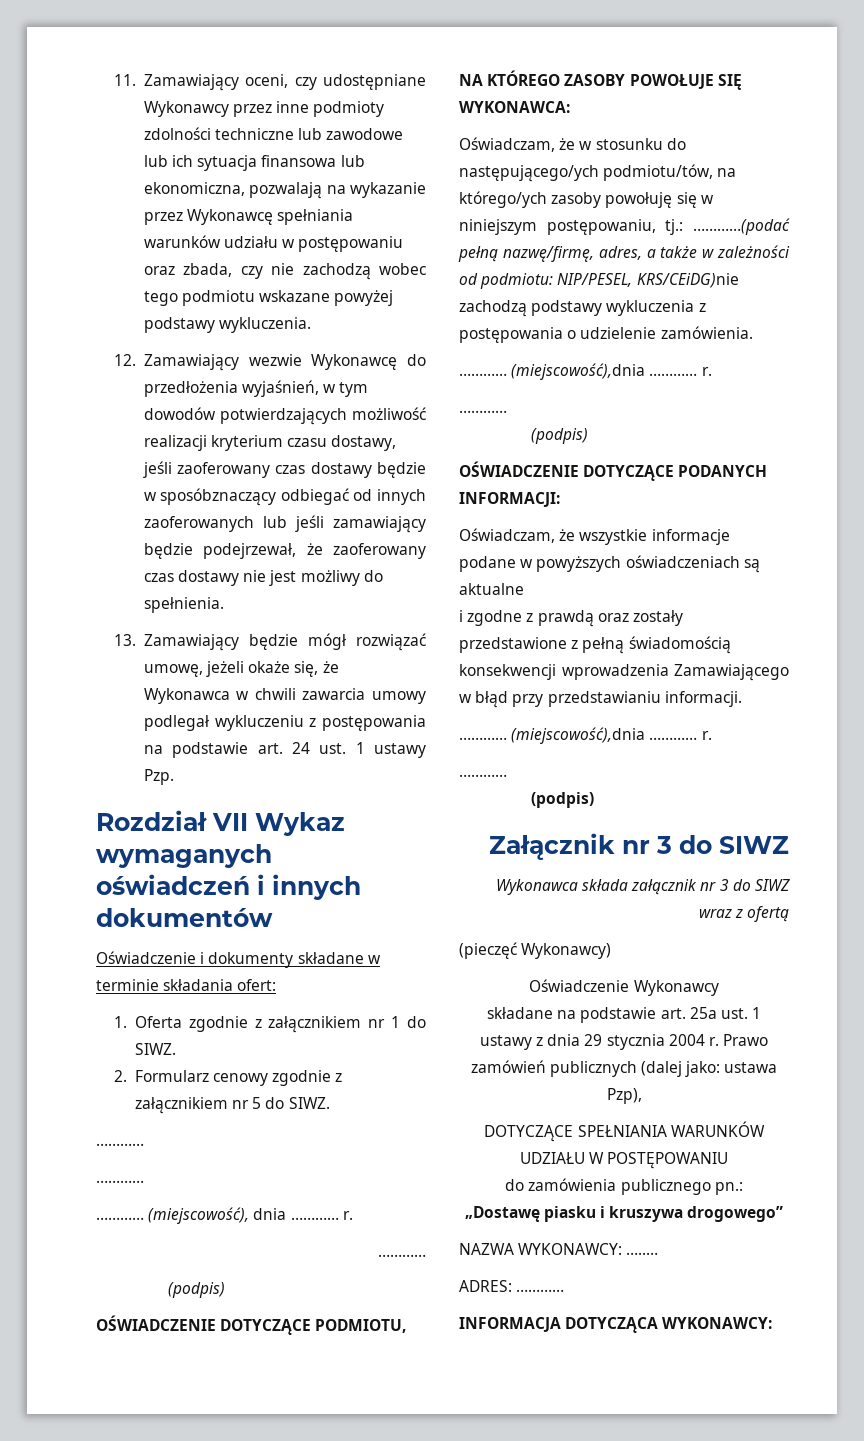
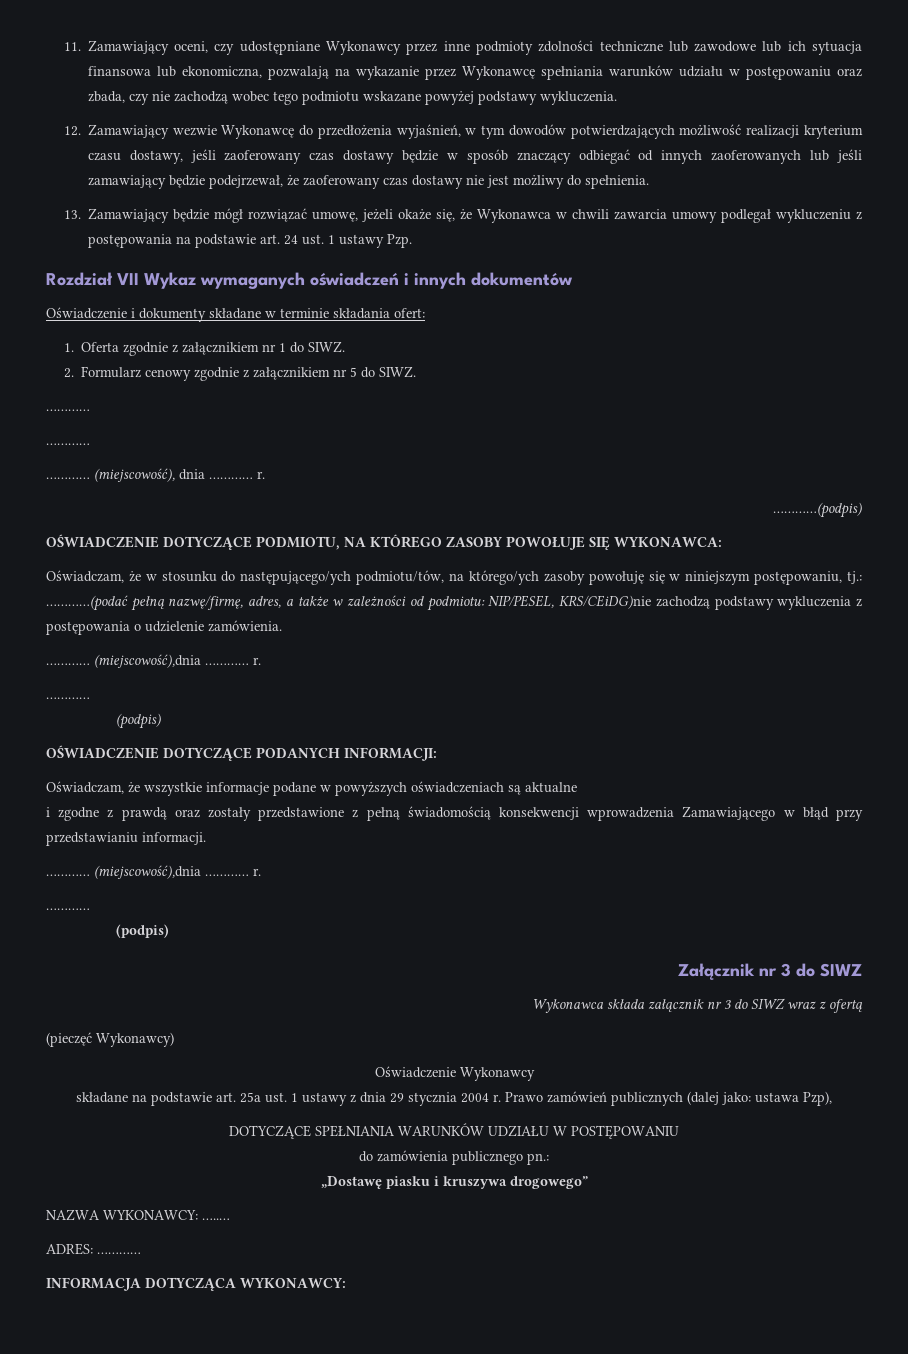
[160,488,277,506] sposóbznaczący -> [466,149,571,164] sposób znaczący
[378,1254,426,1257] [168,1282,226,1298] ………… // (podpis) -> [773,502,862,518] …………(podpis)

